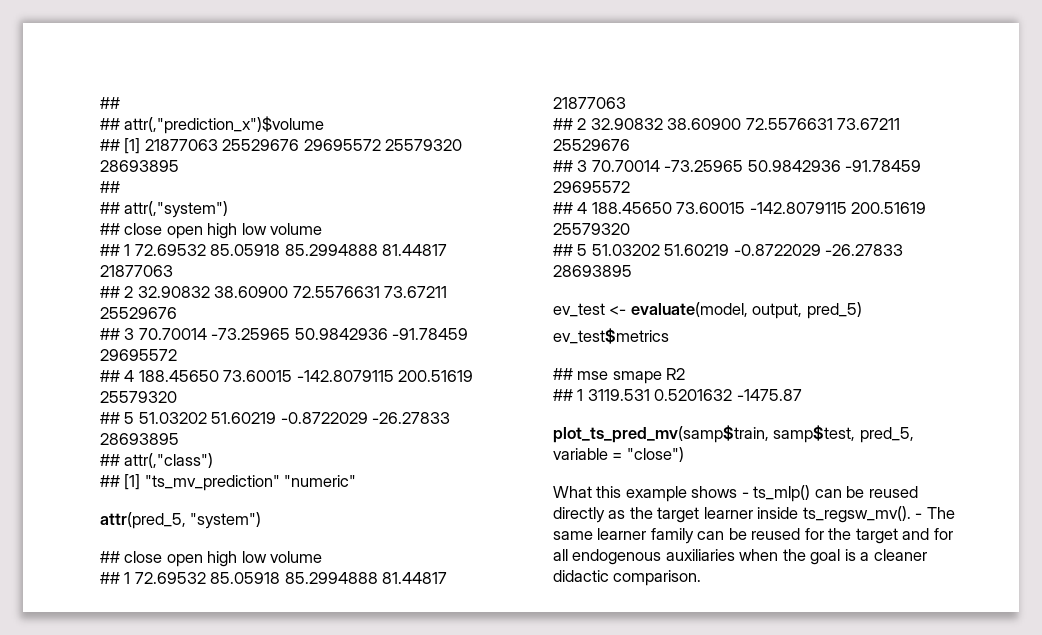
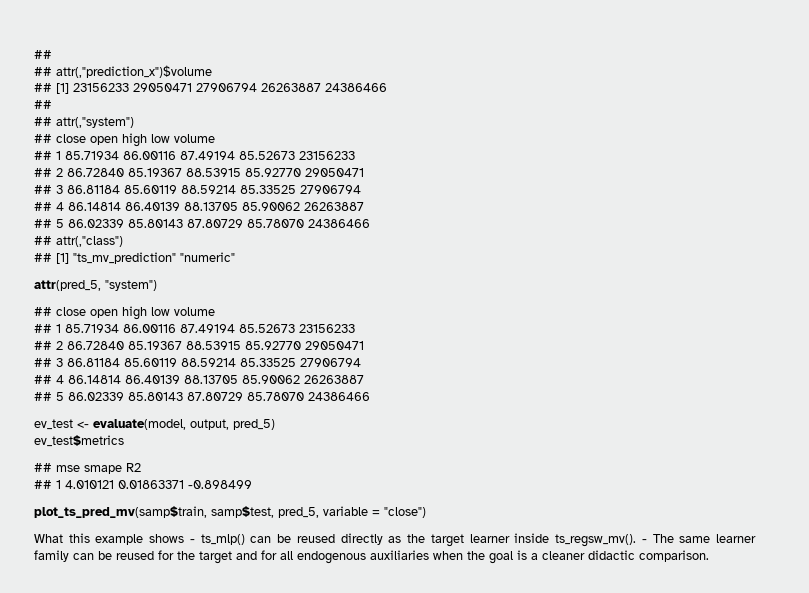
[144,139,463,151] [100,160,179,172] 21877063 25529676 29695572 25579320 28693895 -> [73,83,387,92] 23156233 29050471 27906794 26263887 24386466
[134,244,448,256] [100,265,173,277] [100,286,448,298] [100,307,177,319] [100,328,469,340] [100,349,177,361] [100,370,474,382] [100,391,177,403] [100,412,451,424] [100,433,179,445] 72.69532 85.05918 85.2994888 81.44817 21877063 // ## 2 32.90832 38.60900 72.5576631 73.67211 25529676 // ## 3 70.70014 -73.25965 50.9842936 -91.78459 29695572 // ## 4 188.45650 73.60015 -142.8079115 200.51619 25579320 // ## 5 51.03202 51.60219 -0.8722029 -26.27833 28693895 -> [65,151,355,160] [34,168,364,177] [34,185,361,194] [34,202,364,211] [34,219,370,228] 85.71934 86.00116 87.49194 85.52673 23156233 // ## 2 86.72840 85.19367 88.53915 85.92770 29050471 // ## 3 86.81184 85.60119 88.59214 85.33525 27906794 // ## 4 86.14814 86.40139 88.13705 85.90062 26263887 // ## 5 86.02339 85.80143 87.80729 85.78070 24386466
[134,572,448,584] [553,97,626,109] [553,118,901,130] [553,139,630,151] [553,160,922,172] [553,181,630,193] [553,202,927,214] [553,223,630,235] [553,244,904,256] [553,265,632,277] 72.69532 85.05918 85.2994888 81.44817 21877063 // ## 2 32.90832 38.60900 72.5576631 73.67211 25529676 // ## 3 70.70014 -73.25965 50.9842936 -91.78459 29695572 // ## 4 188.45650 73.60015 -142.8079115 200.51619 25579320 // ## 5 51.03202 51.60219 -0.8722029 -26.27833 28693895 -> [65,324,355,333] [34,341,364,350] [34,358,361,367] [34,375,364,384] [34,392,370,401] 85.71934 86.00116 87.49194 85.52673 23156233 // ## 2 86.72840 85.19367 88.53915 85.92770 29050471 // ## 3 86.81184 85.60119 88.59214 85.33525 27906794 // ## 4 86.14814 86.40139 88.13705 85.90062 26263887 // ## 5 86.02339 85.80143 87.80729 85.78070 24386466
[587,389,802,401] 3119.531 0.5201632 -1475.87 -> [65,480,252,489] 4.010121 0.01863371 -0.898499

